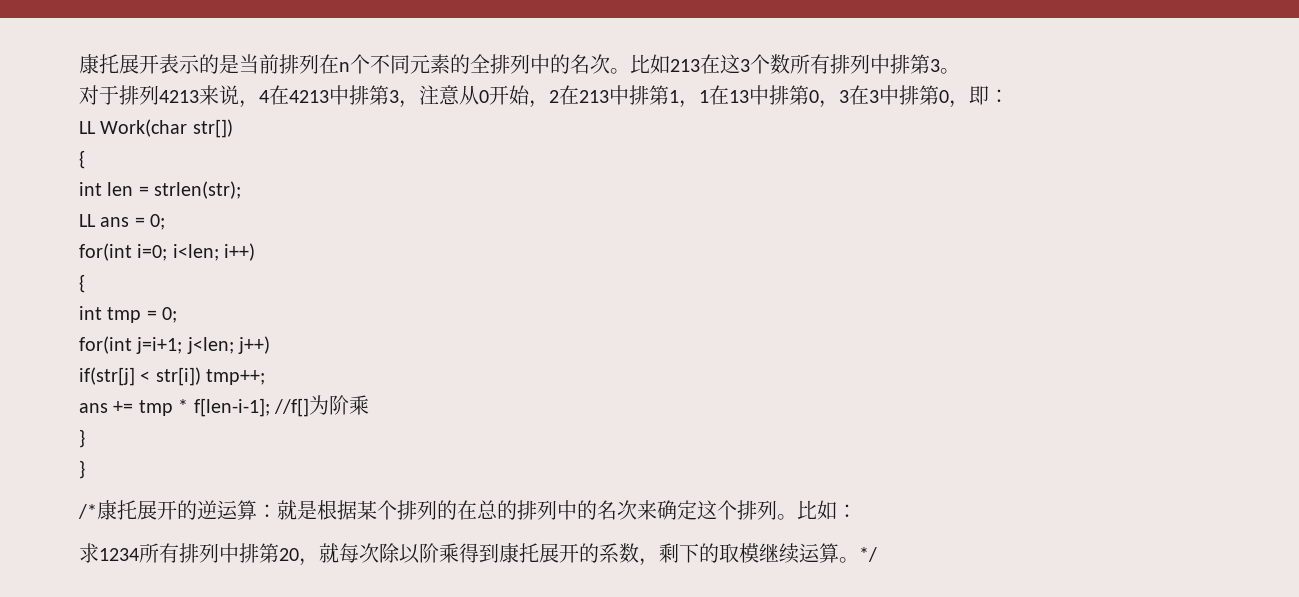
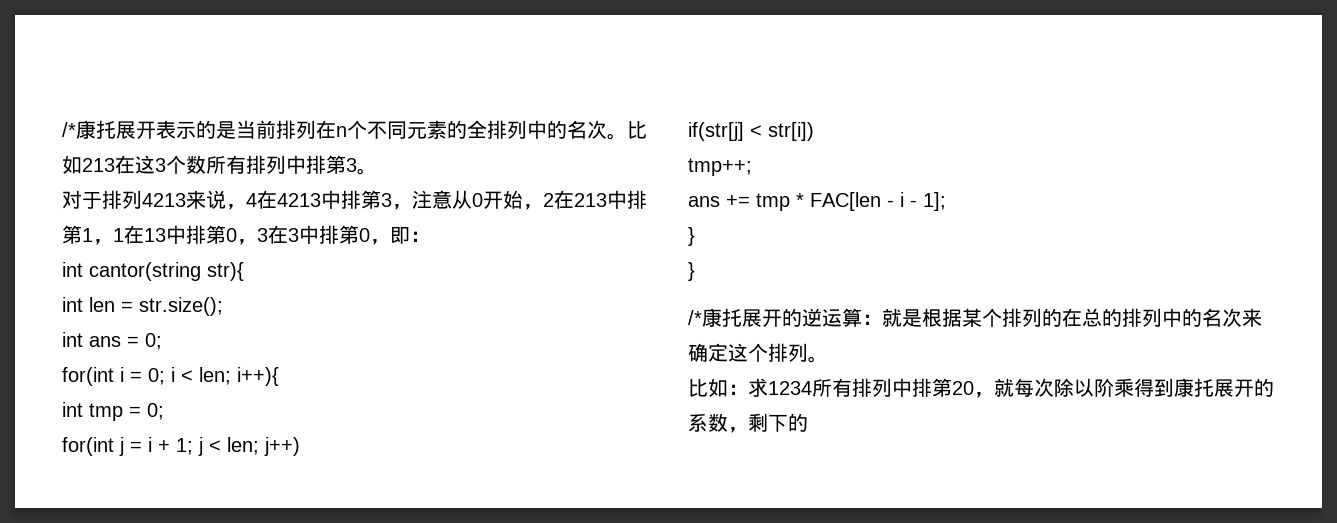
(79, 64) none -> [62,122,76,137] /*
[79,119,233,138] [79,150,85,169] LL Work(char str[]) // { -> [62,262,244,281] int cantor(string str){
[154,181,242,199] [79,214,96,227] strlen(str); // LL -> [139,297,223,316] [62,332,83,347] str.size(); // int
[137,243,256,261] [79,274,85,293] i=0; i<len; i++) // { -> [120,367,279,386] i = 0; i < len; i++){
[136,337,234,354] j=i+1; j<len; -> [119,437,259,456] j = i + 1; j < len;
(201, 376) none -> (814, 131) //
[193,395,369,417] f[len-i-1]; //f[]为阶乘 -> [810,192,946,211] FAC[len - i - 1];
(797, 517) none -> (828, 359) //
(857, 511) // -> (748, 389) none
[719,543,877,564] 取模继续运算。*/ -> (808, 422) none

